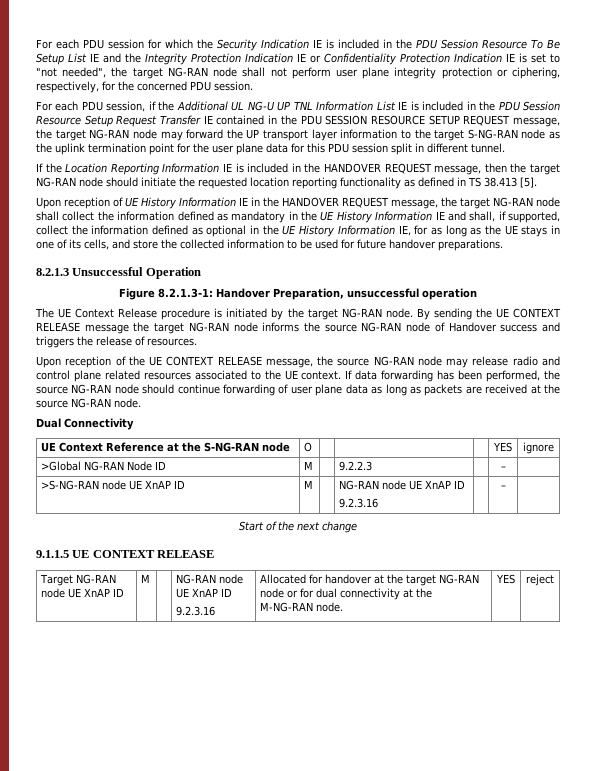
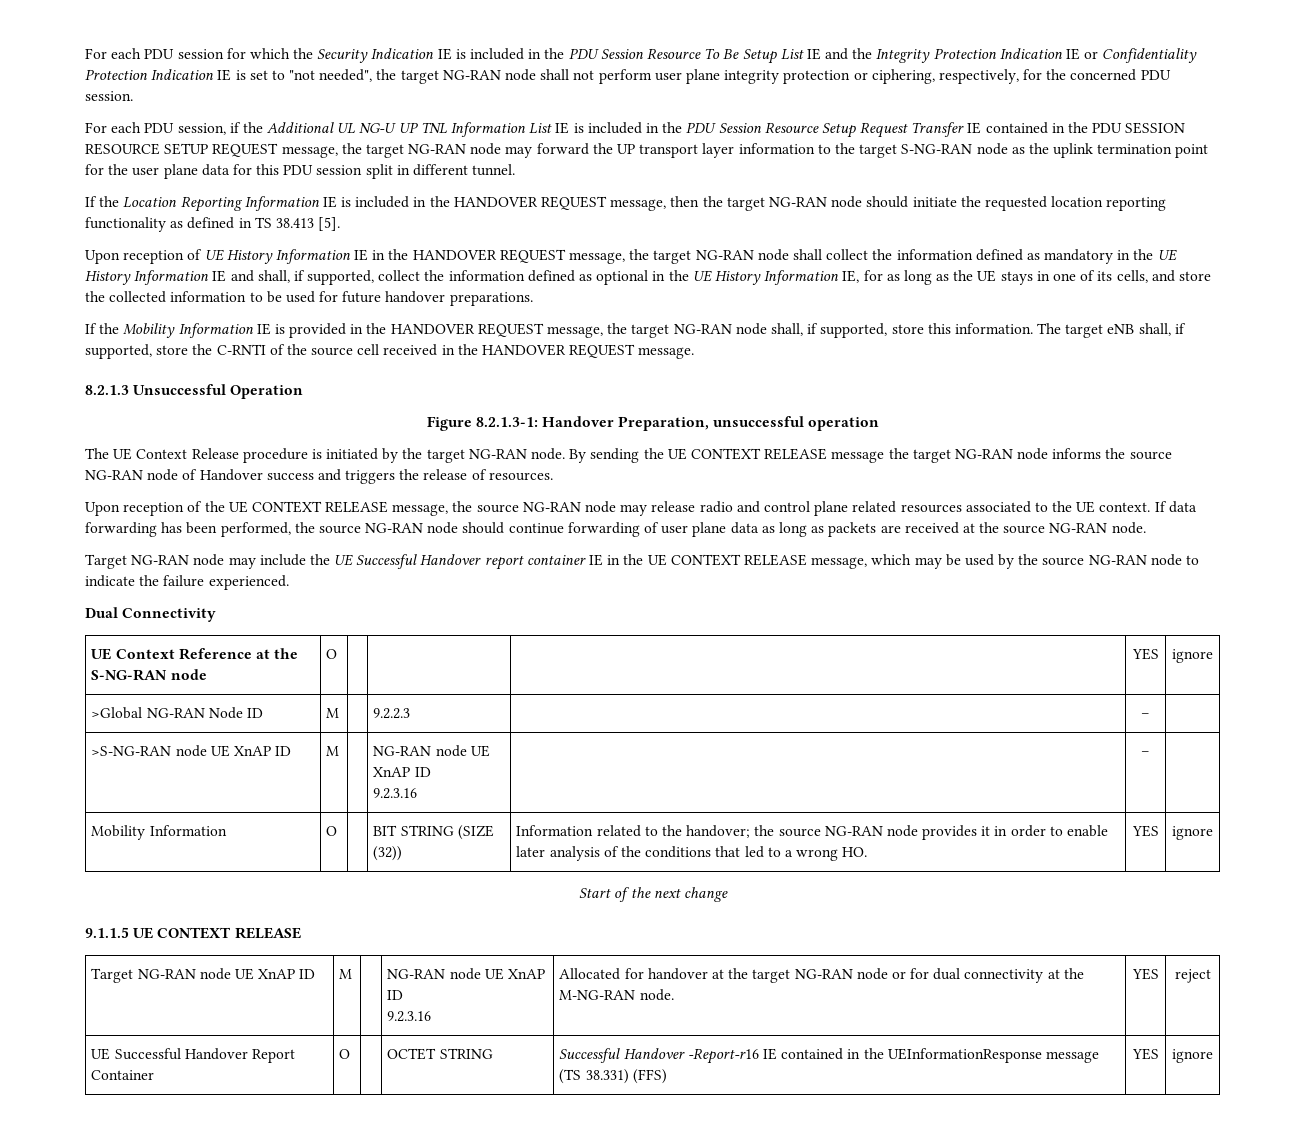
(503, 245) none -> [85,323,1186,338] [85,344,695,359] // If the Mobility Information IE is provided in the HANDOVER REQUEST message, the target NG-RAN node shall, if supported, store this information. The target eNB shall, if supported, store the C-RNTI of the source cell received in the HANDOVER REQUEST message.
(141, 403) none -> [85,554,1199,570] [85,575,289,590] // Target NG-RAN node may include the UE Successful Handover report container IE in the UE CONTEXT RELEASE message, which may be used by the source NG-RAN node to indicate the failure experienced.
(506, 487) none -> [91,825,227,840] [326,826,338,836] [373,825,494,840] [373,846,403,861] [516,825,1108,840] [516,846,868,861] [1131,825,1159,837] [1172,826,1213,840] // Mobility Information | O | | BIT STRING (SIZE (32)) | Information related to the handover; the source NG-RAN node provides it in order to enable later analysis of the conditions that led to a wrong HO. | YES | ignore
(554, 580) none -> [91,1048,295,1063] [91,1070,155,1080] [339,1049,351,1059] [387,1048,493,1060] [559,1048,1099,1064] [559,1069,667,1084] [1131,1048,1159,1060] [1172,1049,1213,1063] // UE Successful Handover Report Container | O | | OCTET STRING | Successful Handover -Report-r16 IE contained in the UEInformationResponse message (TS 38.331) (FFS) | YES | ignore

